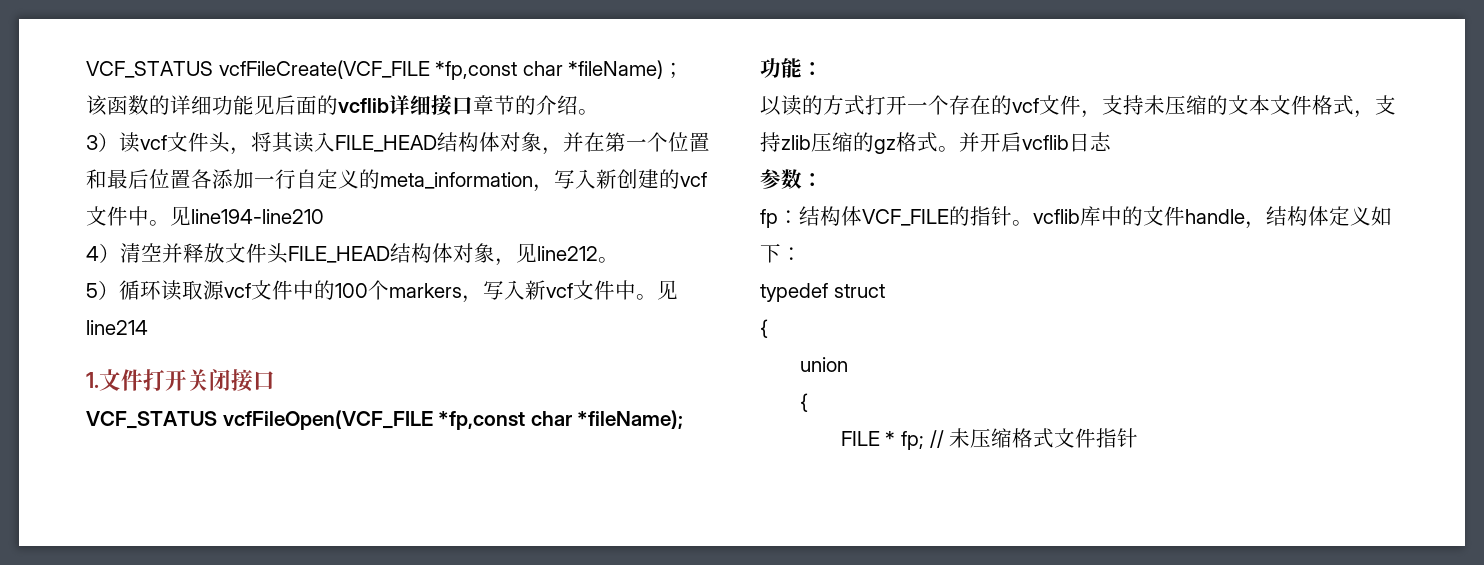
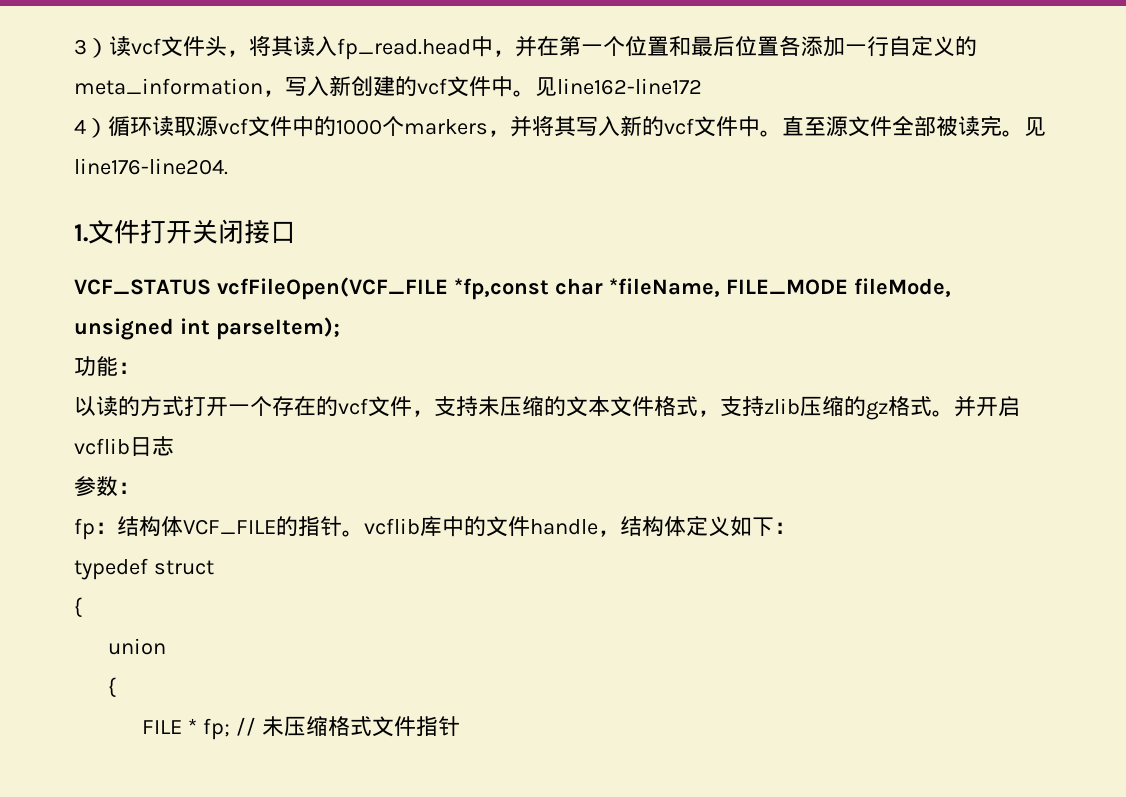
[86,60,685,80] [86,95,599,116] VCF_STATUS vcfFileCreate(VCF_FILE *fp,const char *fileName)； // 该函数的详细功能见后面的vcflib详细接口章节的介绍。 // -> (74, 47) none
[335,132,542,152] FILE_HEAD结构体对象 -> [337,36,493,60] fp_read.head中
[191,209,324,224] line194-line210 -> [557,78,702,95] line162-line172
[120,243,619,266] [86,280,119,300] 清空并释放文件头FILE_HEAD结构体对象，见line212。 // 5） -> (108, 128) none
[335,283,368,298] 100 -> [336,119,382,135] 1000
[483,280,678,300] [86,320,148,335] 写入新vcf文件中。见line214 -> [510,115,1046,137] [74,158,228,175] 并将其写入新的vcf文件中。直至源文件全部被读完。见line176-line204.
[577,410,684,429] *fileName); -> [608,278,951,297] [74,317,340,340] *fileName, FILE_MODE fileMode, unsigned int parseItem);

